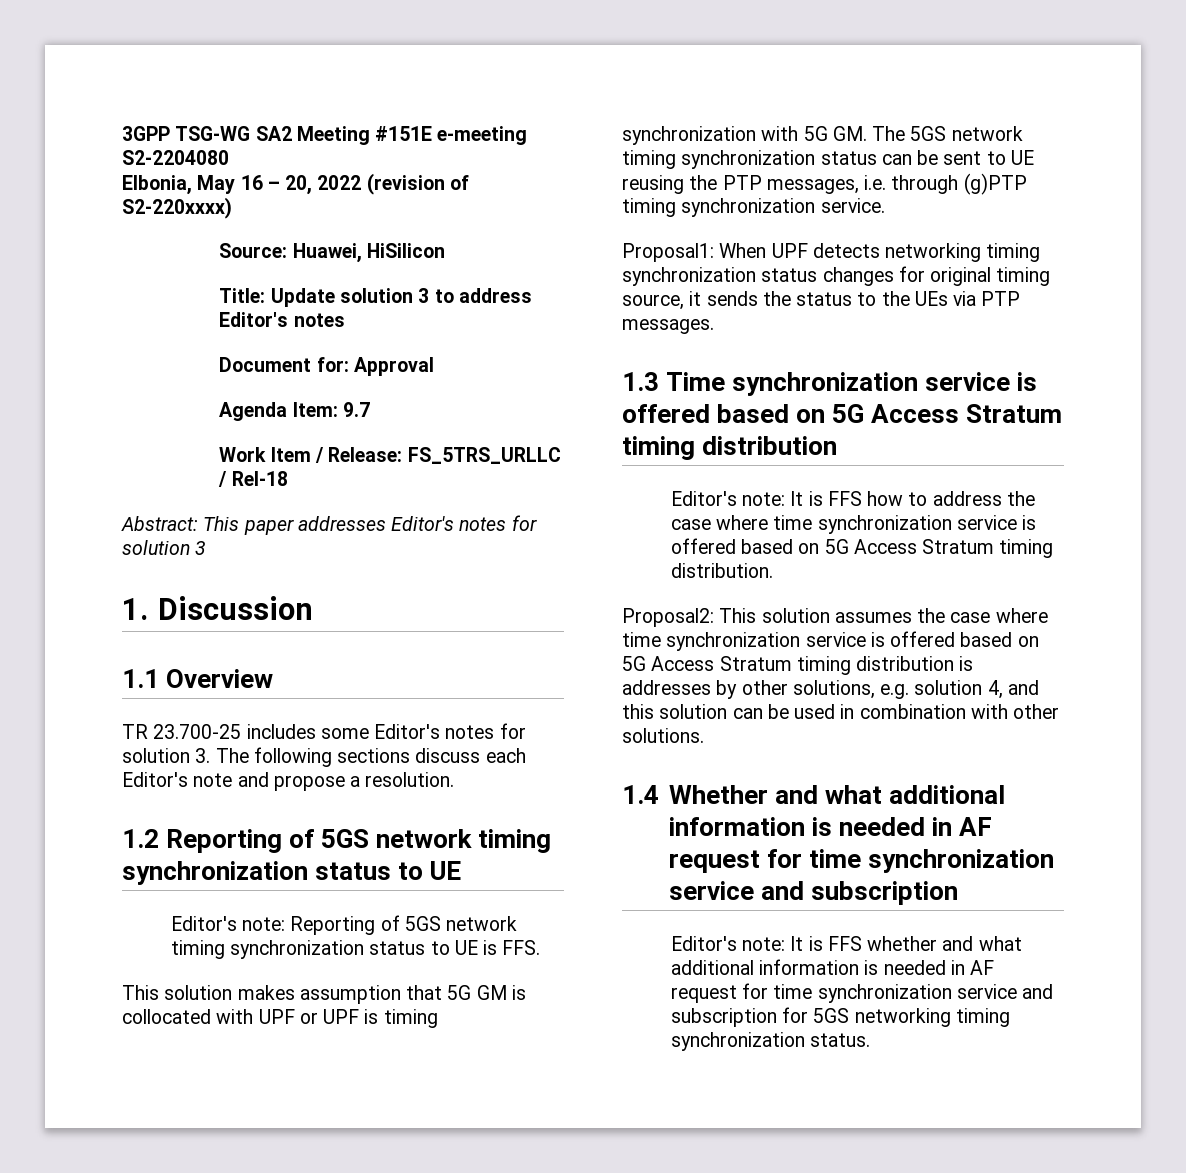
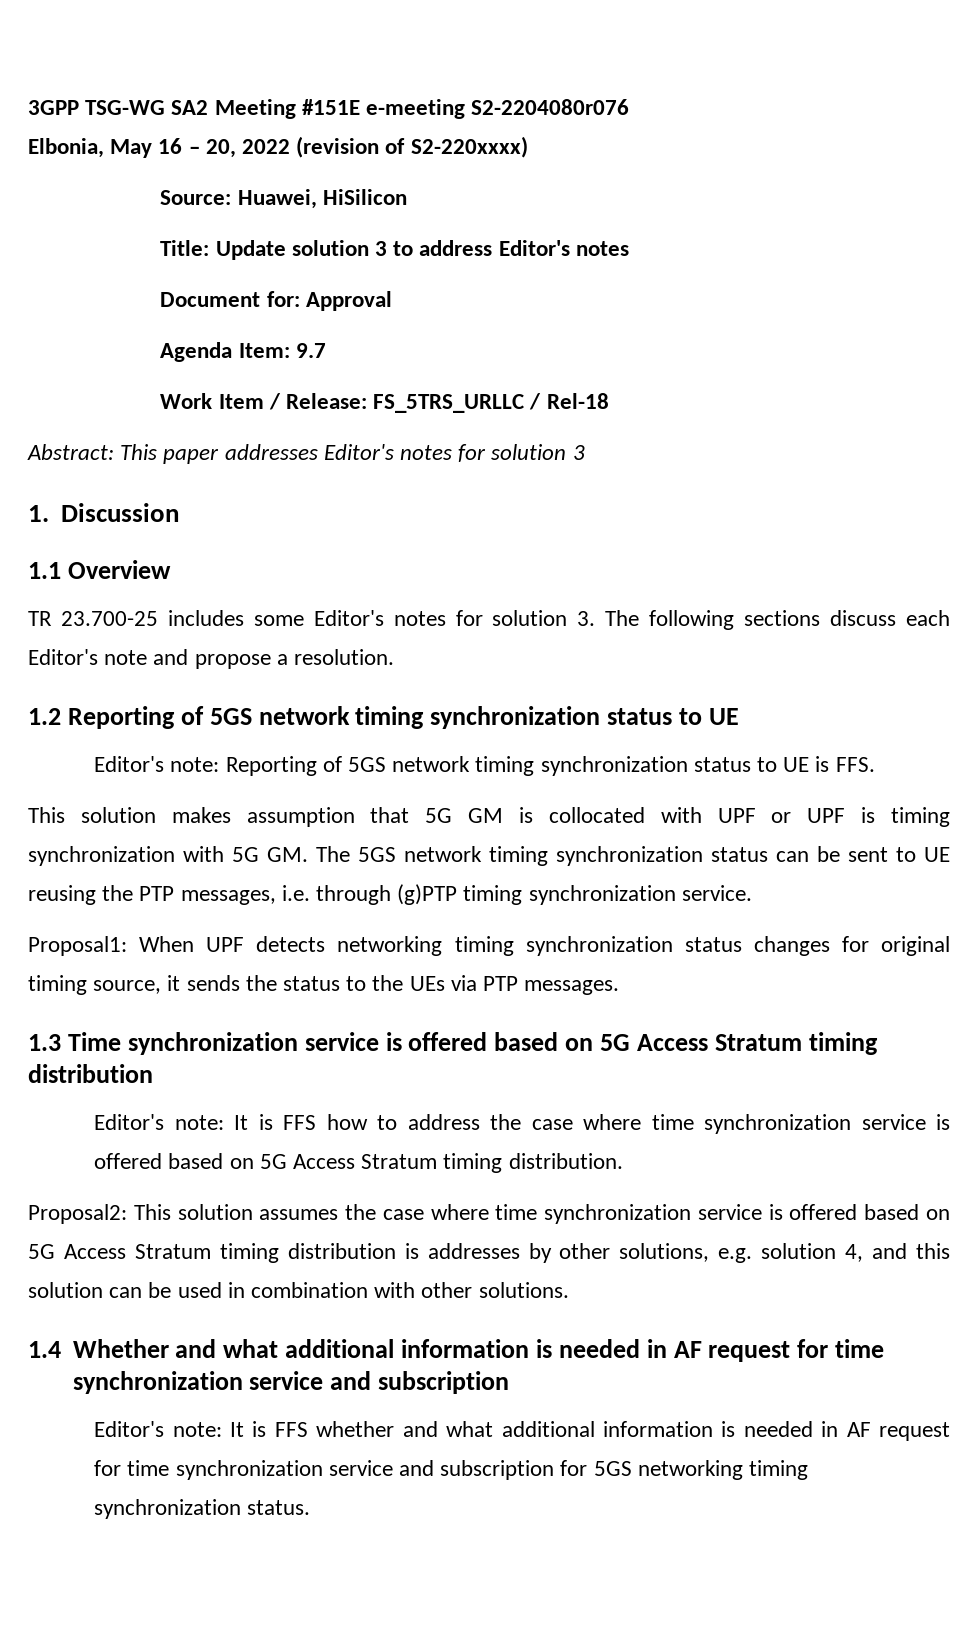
[122,150,229,165] S2-2204080 -> [471,99,630,115] S2-2204080r076

